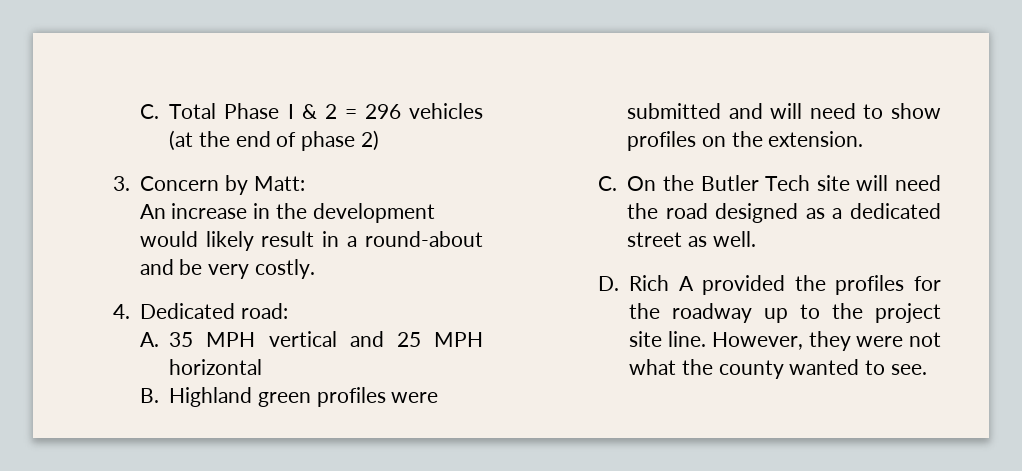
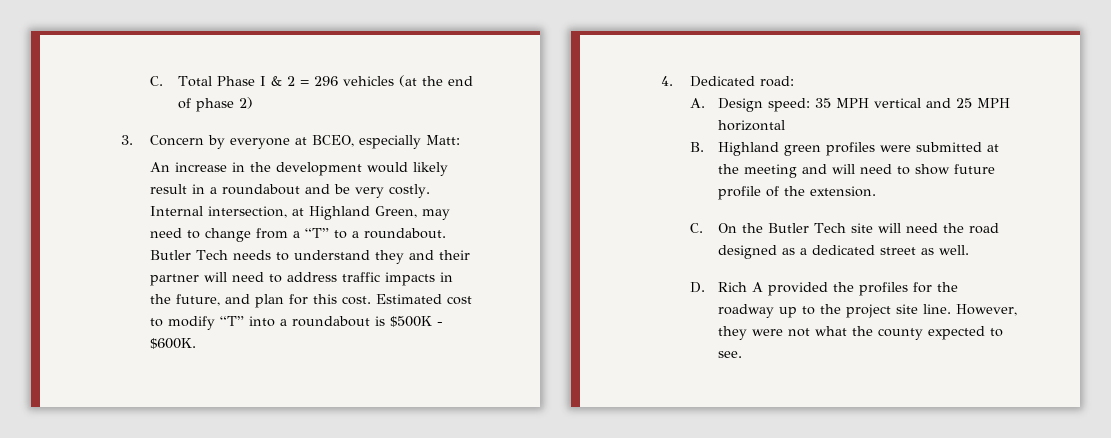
(249, 185) none -> [229,135,421,149] everyone at BCEO, especially
[365,231,483,247] round-about -> [221,184,300,195] roundabout
(315, 269) none -> [149,206,450,220] [149,228,446,242] [149,250,470,264] [149,272,453,286] [149,294,472,308] [149,316,443,330] [149,338,196,349] Internal intersection, at Highland Green, may need to change from a “T” to a roundabout. Butler Tech needs to understand they and their partner will need to address traffic impacts in the future, and plan for this cost. Estimated cost to modify “T” into a roundabout is $500K - $600K.
(159, 339) none -> [717,98,810,112] Design speed:
(722, 111) none -> [986,144,999,152] [717,164,797,178] at the meeting
[627,131,726,151] profiles on -> [953,164,995,174] [717,186,779,200] future profile of
[789,359,860,375] wanted -> [927,326,985,340] expected

